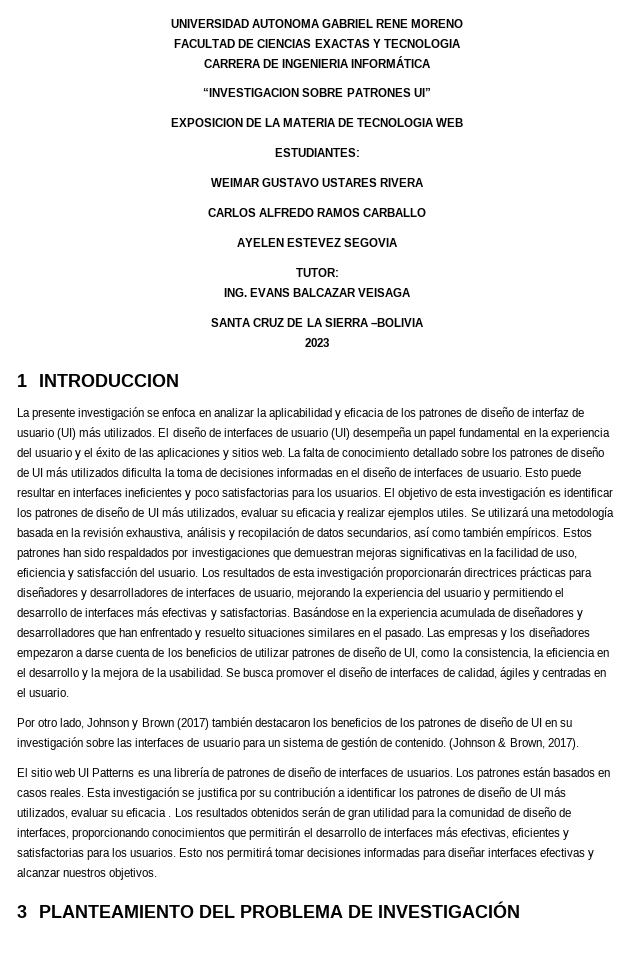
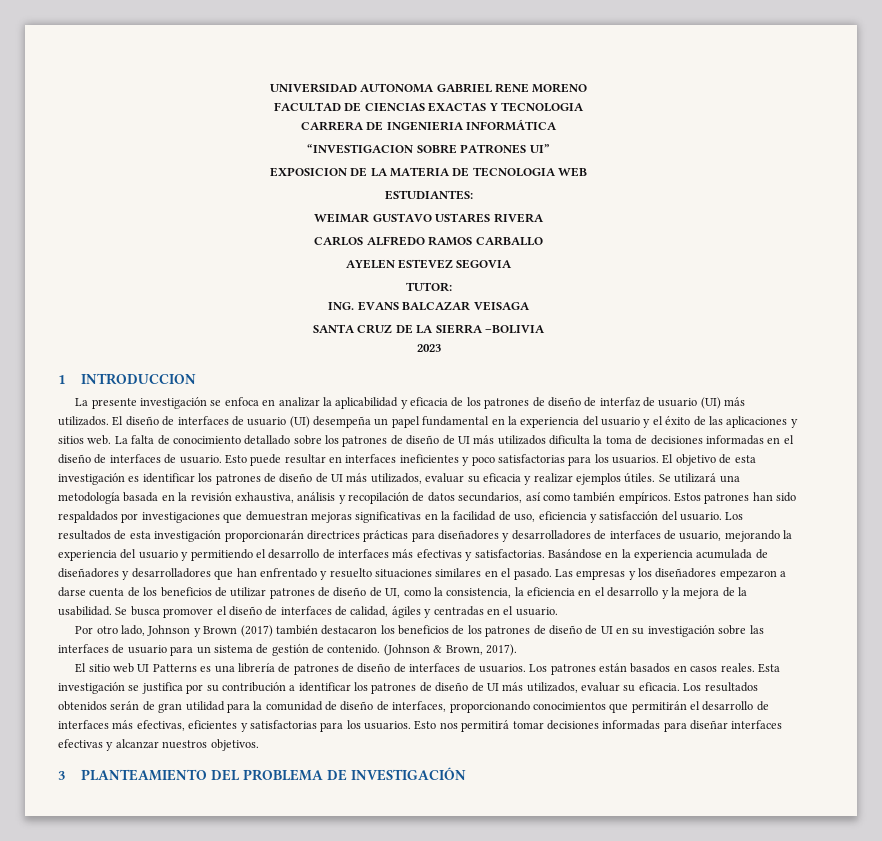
[437,508,468,517] utiles. -> [624,472,656,483] útiles.
[126,808,172,817] eficacia . -> [638,682,680,691] eficacia.

